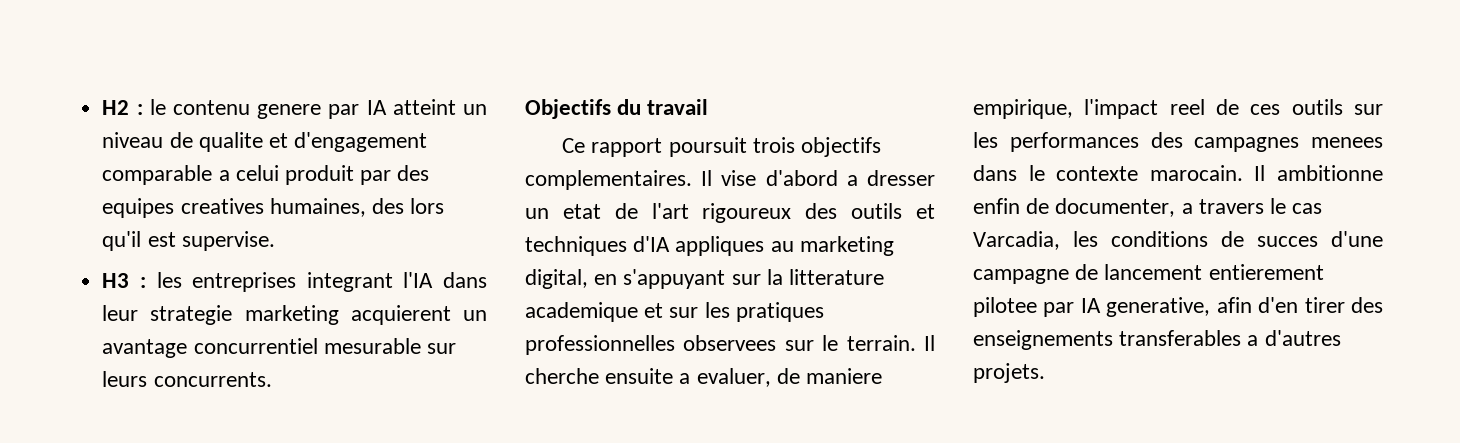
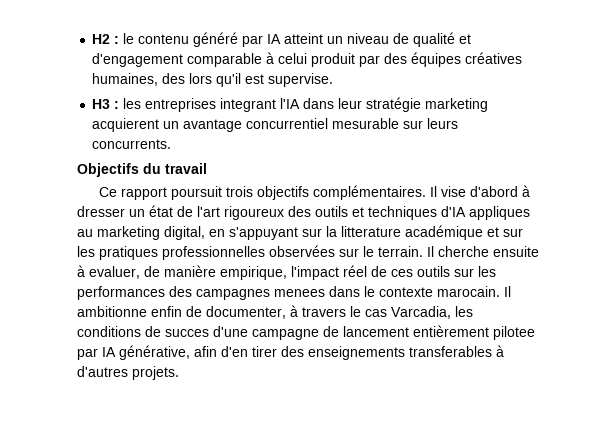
[257,104,322,119] genere -> [193,32,239,47] généré
[198,132,263,152] qualite -> [413,32,456,47] qualité
[218,170,230,181] a -> [266,52,275,64] à
[102,198,264,218] equipes creatives -> [411,52,523,67] équipes créatives
[150,305,233,325] strategie -> [366,97,422,112] stratégie
[525,170,692,190] complementaires. -> [312,185,426,200] complémentaires.
[846,175,858,186] a -> [521,185,530,197] à
[562,204,601,219] etat -> [149,205,173,217] état
[525,302,638,322] academique -> [405,225,483,240] académique
[683,335,777,351] observees -> [269,245,335,257] observées
[679,373,691,384] a -> [77,265,85,277] à
[806,368,883,384] maniere -> [164,265,216,277] manière
[1169,99,1205,115] reel -> [343,265,367,277] réel
[1181,203,1193,214] a -> [290,305,298,317] à
[1208,264,1324,280] entierement -> [413,325,489,337] entièrement
[1106,297,1211,317] generative, -> [119,345,190,360] générative,
[1247,335,1259,346] a -> [496,345,504,357] à

